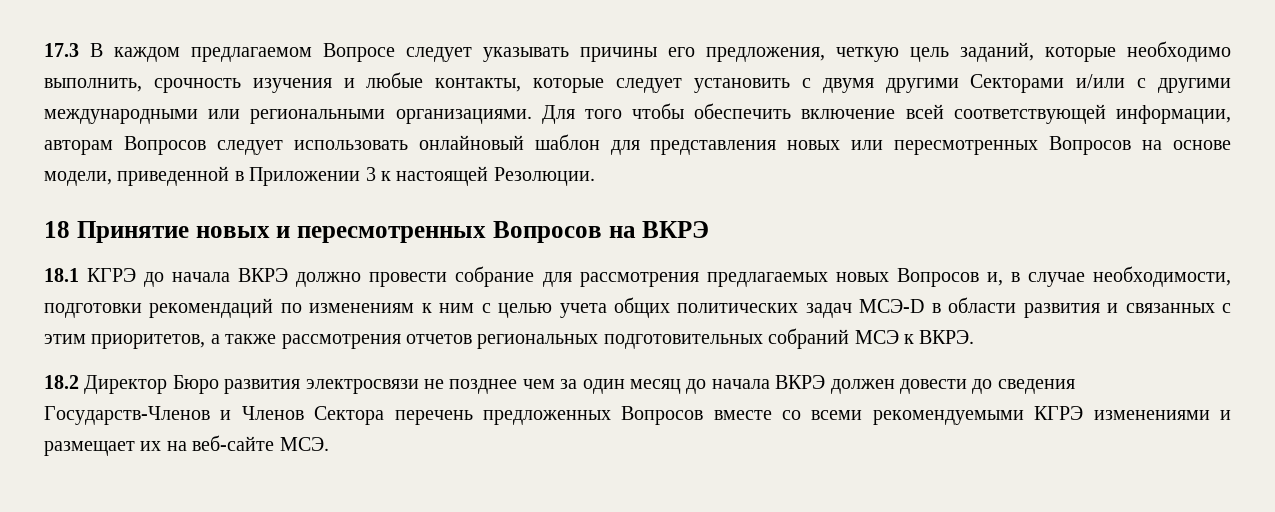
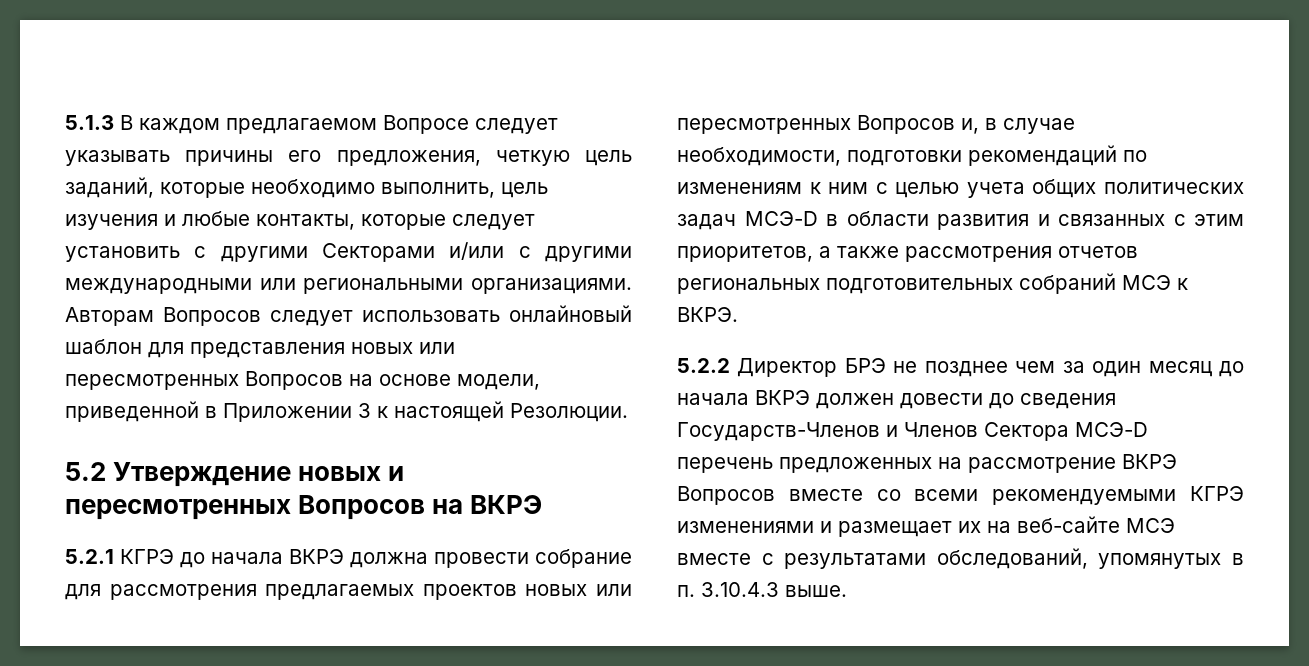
[44,43,79,57] 17.3 -> [65,115,114,130] 5.1.3
[153,78,241,93] срочность -> [501,182,548,198] цель
[822,78,874,93] двумя -> (207, 252) none
[541,103,1231,124] [44,140,113,155] Для того чтобы обеспечить включение всей соответствующей информации, авторам -> [65,307,154,326] Авторам
[44,221,189,243] 18 Принятие -> [65,462,292,487] 5.2 Утверждение
[44,268,79,282] 18.1 -> [65,549,114,564] 5.2.1
[296,272,362,287] должно -> [350,552,428,568] должна
[835,272,889,282] новых -> [422,584,633,600] [677,118,851,134] проектов новых или пересмотренных
[44,375,419,394] 18.2 Директор Бюро развития электросвязи -> [677,358,886,377] 5.2.2 Директор БРЭ
(385, 415) none -> [1075,422,1148,437] МСЭ-D
(611, 417) none -> [938,454,1177,473] на рассмотрение ВКРЭ
[279,437,329,451] МСЭ. -> [1126,518,1175,533] [677,548,1244,569] [677,582,847,597] МСЭ вместе с результатами обследований, упомянутых в п. 3.10.4.3 выше.

